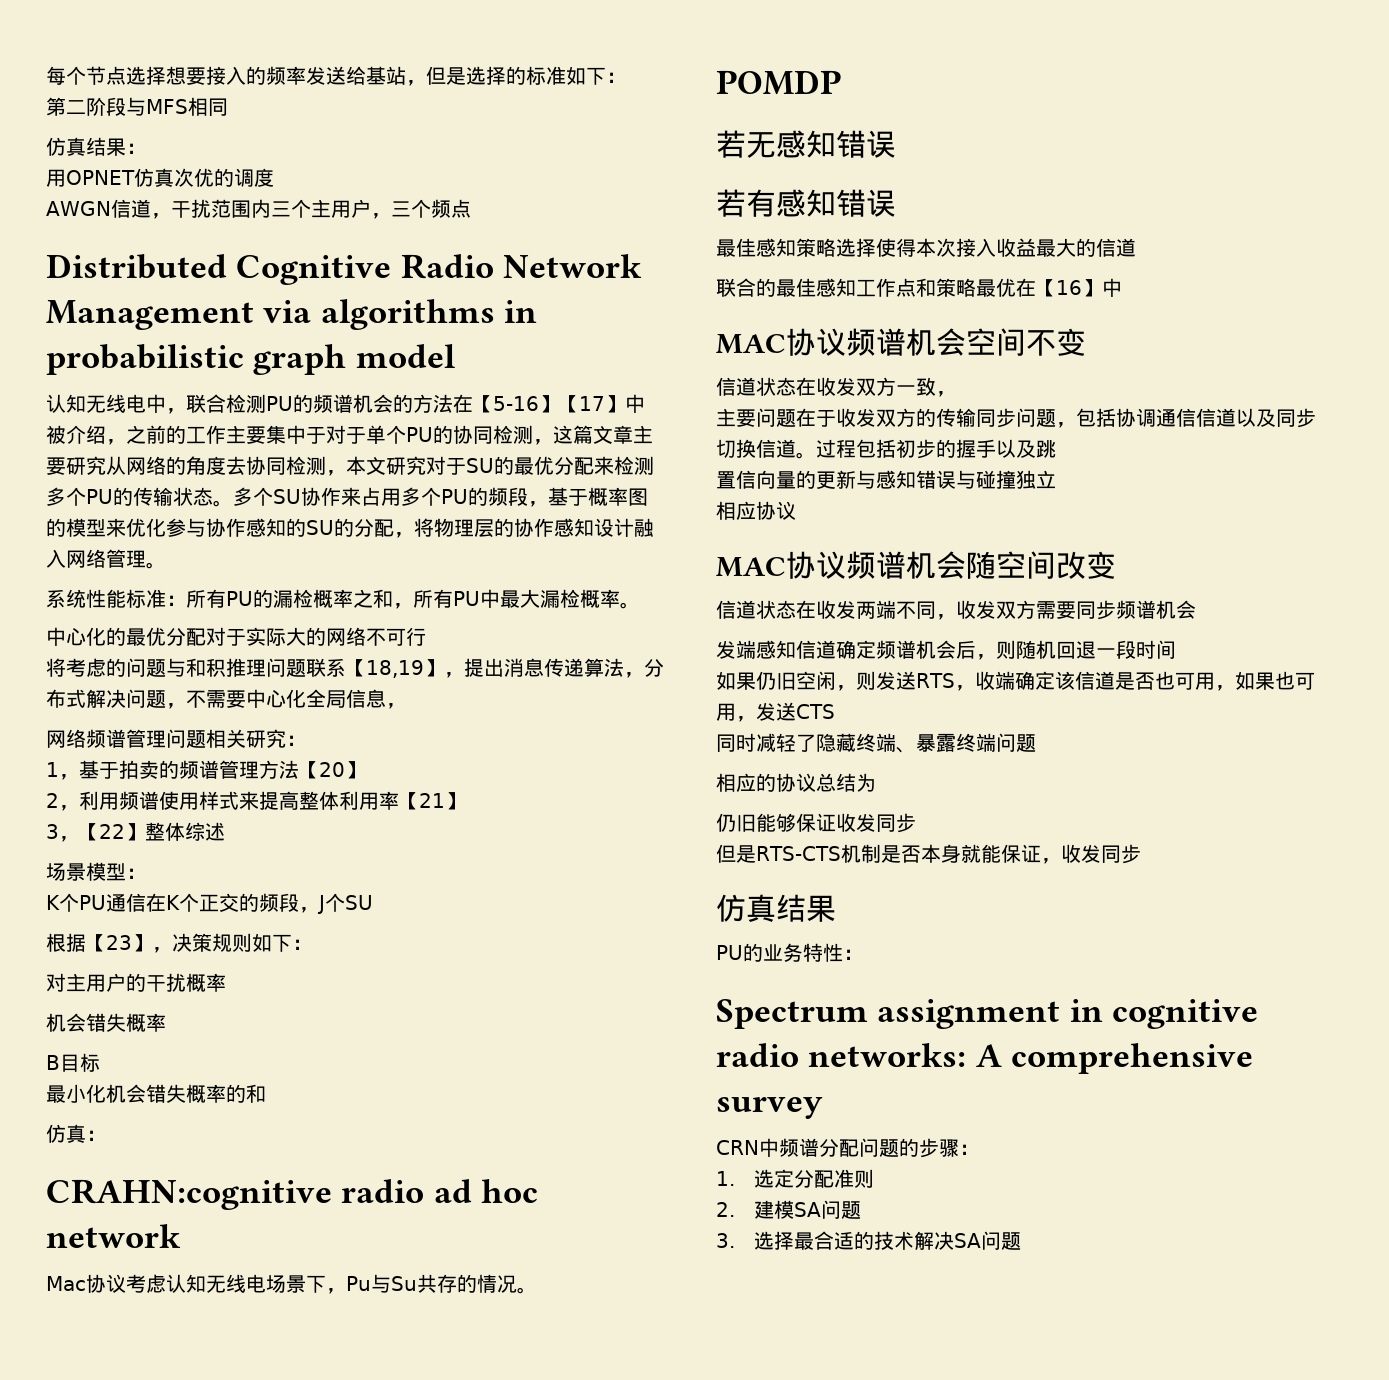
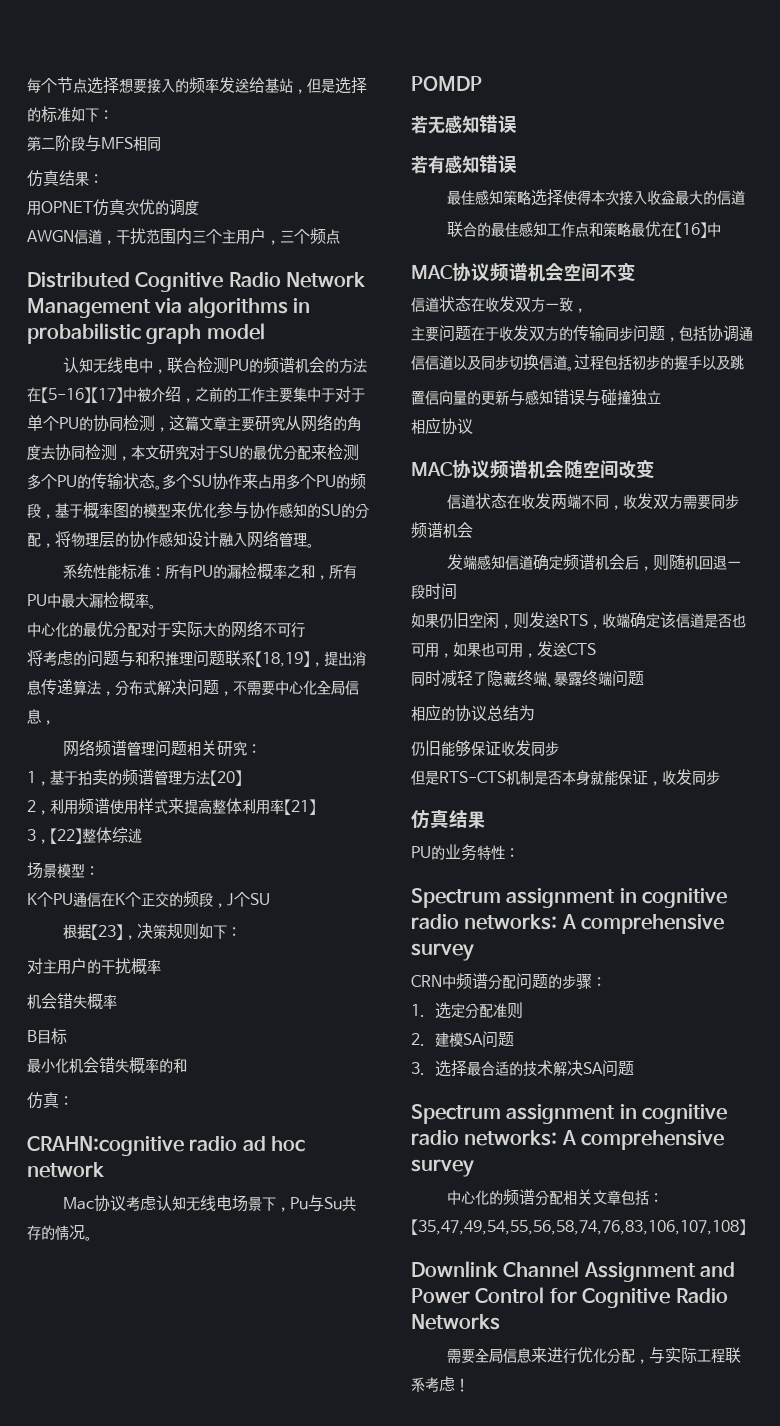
(1021, 1241) none -> [411,1104,728,1124] [411,1130,725,1150] [411,1159,474,1177] [446,1189,663,1206] [411,1219,746,1236] [411,1261,736,1282] [411,1287,728,1308] [411,1314,500,1330] [446,1347,741,1364] [411,1376,469,1392] // Spectrum assignment in cognitive radio networks: A comprehensive survey // 中心化的频谱分配相关文章包括：【35,47,49,54,55,56,58,74,76,83,106,107,108】 // Downlink Channel Assignment and Power Control for Cognitive Radio Networks // 需要全局信息来进行优化分配，与实际工程联系考虑！

